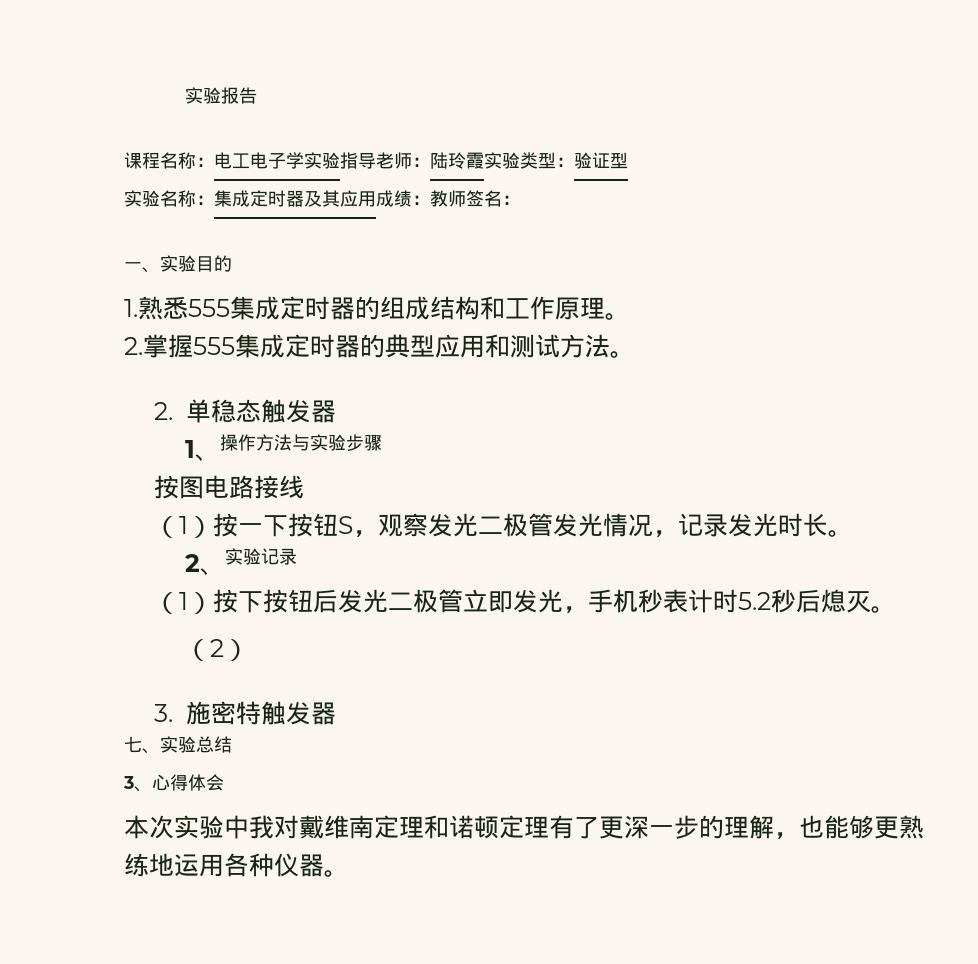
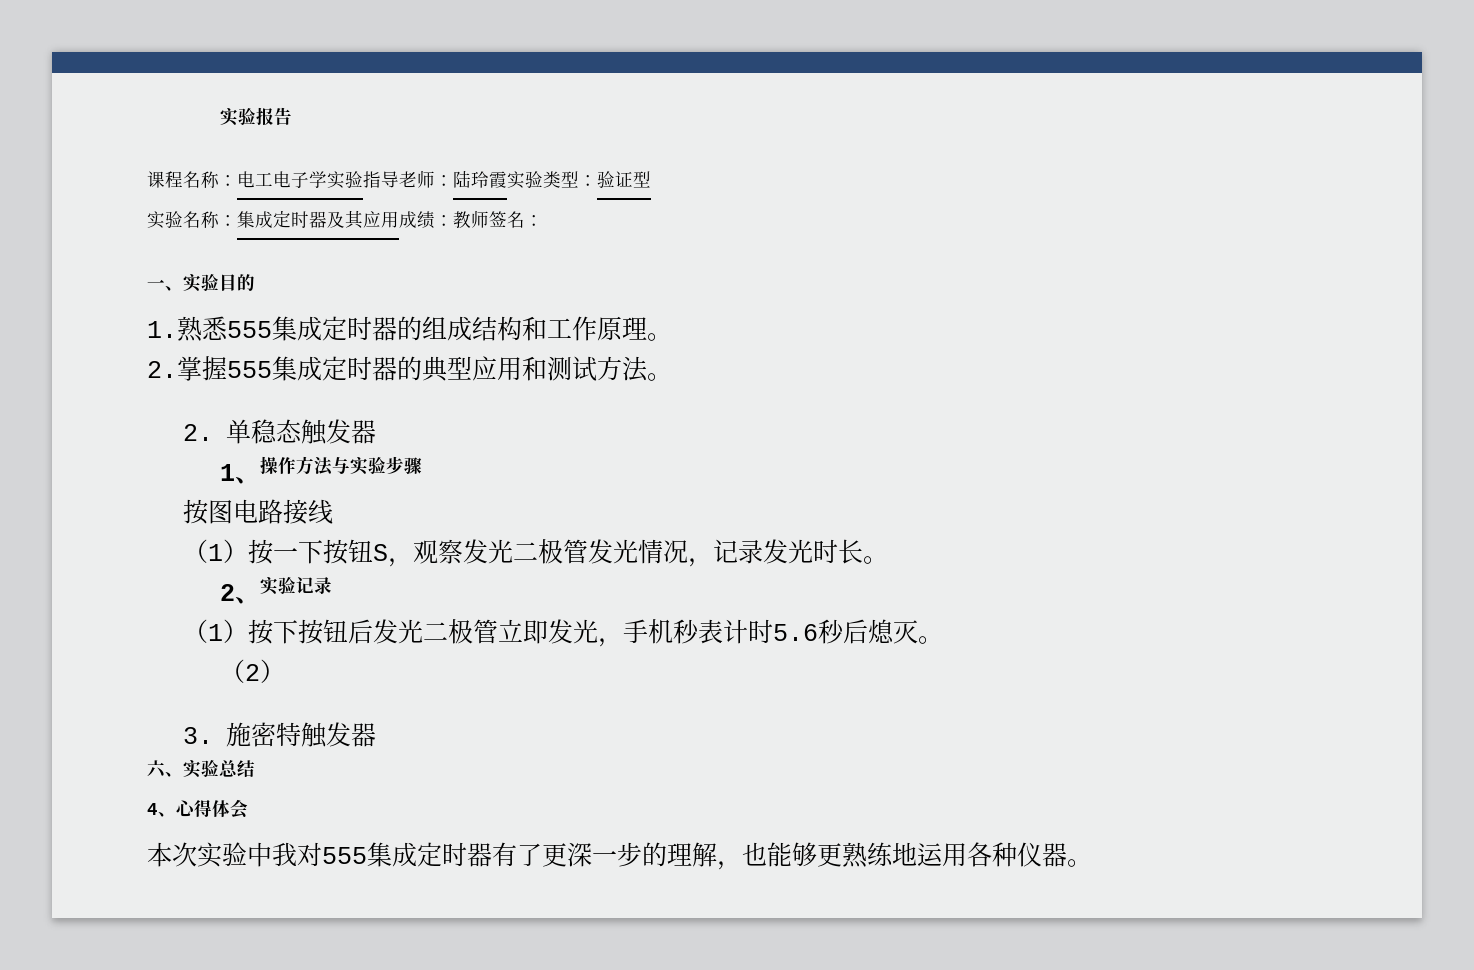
[738,592,772,610] 5.2 -> [773,624,819,641] 5.6
[124,736,142,753] 七 -> [147,760,166,778] 六
[123,776,134,789] 3 -> [147,803,158,815] 4
[299,815,549,839] 戴维南定理和诺顿定理 -> [322,842,492,867] 555集成定时器

